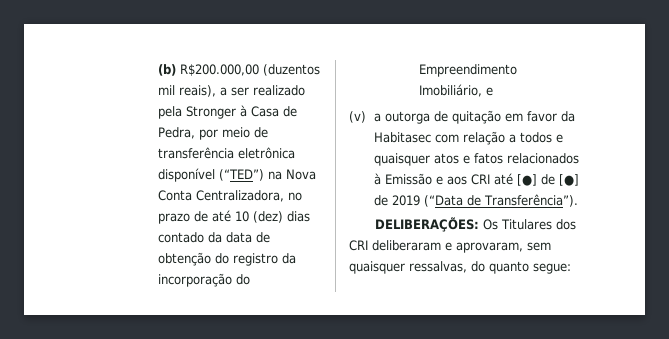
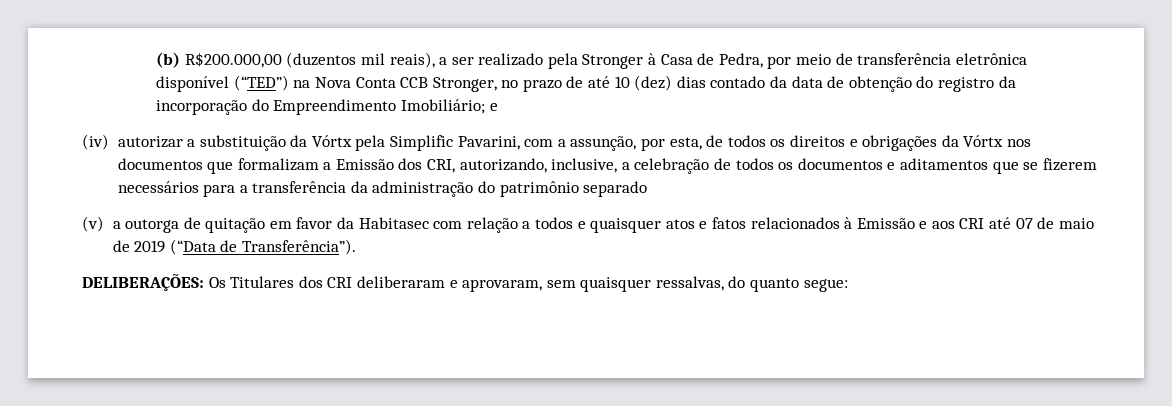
[195,190,284,202] Centralizadora, -> [400,77,497,92] CCB Stronger,
[418,84,493,97] Imobiliário, e -> [400,99,498,114] [82,134,1031,151] [117,158,1097,174] [117,181,648,197] Imobiliário; e // (iv) autorizar a substituição da Vórtx pela Simplific Pavarini, com a assunção, por esta, de todos os direitos e obrigações da Vórtx nos documentos que formalizam a Emissão dos CRI, autorizando, inclusive, a celebração de todos os documentos e aditamentos que se fizerem necessários para a transferência da administração do patrimônio separado
[517,174,580,186] [●] de [●] -> [1015,217,1094,229] 07 de maio

